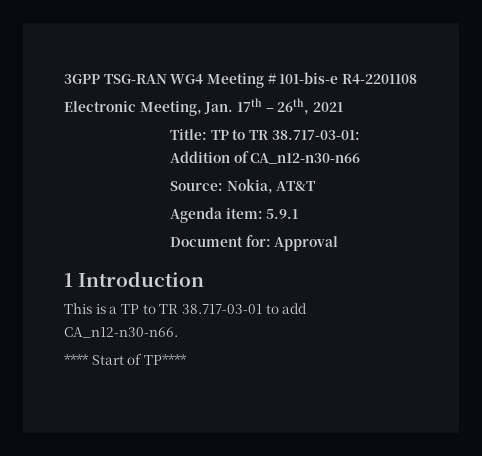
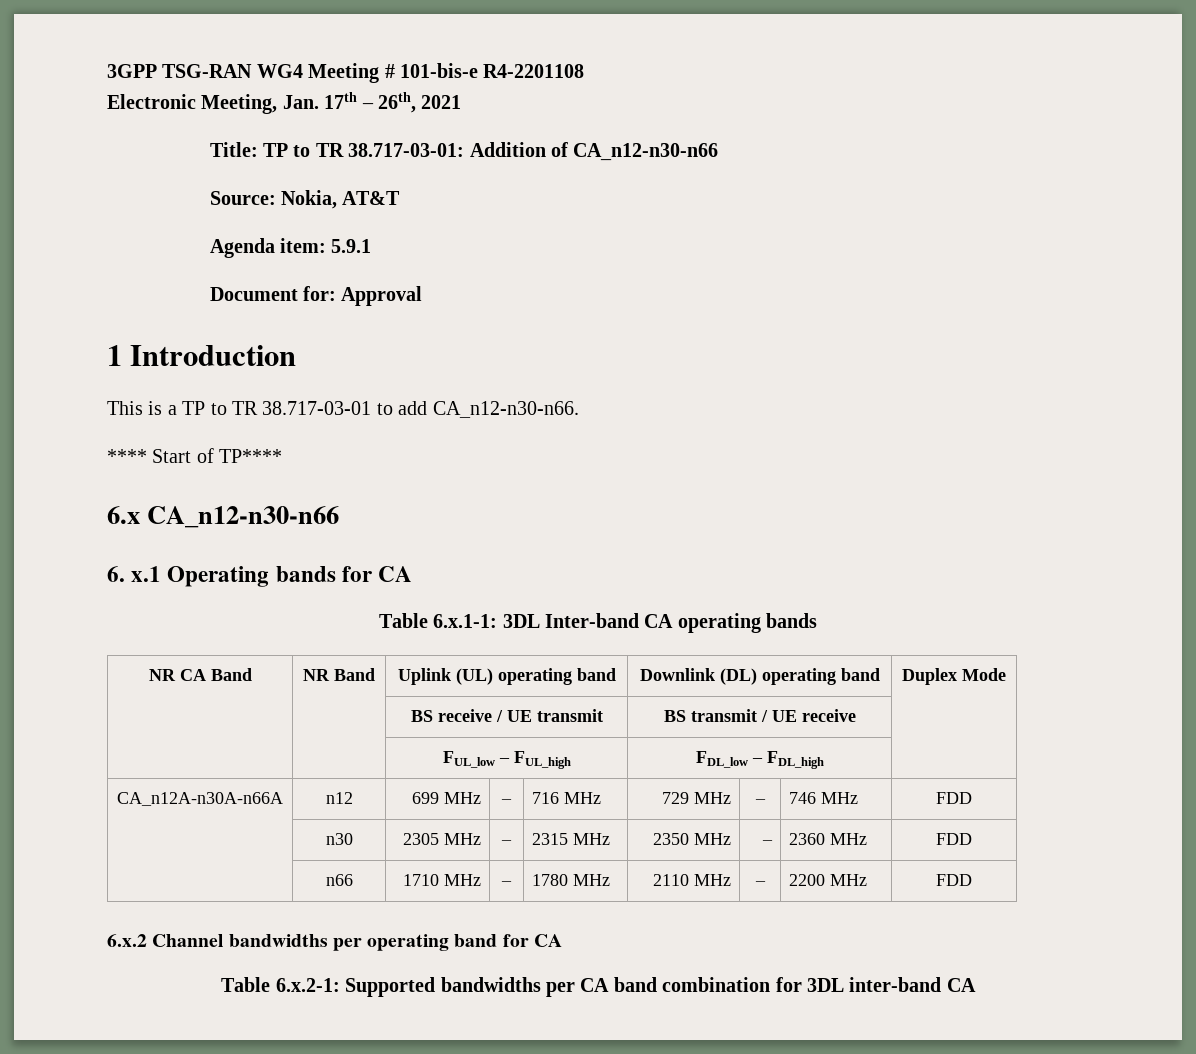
(187, 359) none -> [107,506,340,528] [107,566,413,587] [378,613,818,633] [148,668,252,681] [303,668,375,681] [397,668,616,685] [639,668,880,685] [902,668,1006,685] [410,709,603,722] [663,709,856,722] [442,751,571,769] [695,751,824,769] [117,792,283,806] [325,792,353,804] [411,792,481,804] [501,799,512,804] [532,792,602,804] [661,792,731,804] [754,799,766,804] [789,792,859,804] [936,792,972,804] [325,833,353,845] [402,833,481,845] [501,840,512,845] [532,833,611,845] [652,833,731,845] [761,840,773,845] [789,833,868,845] [936,833,972,845] [325,874,353,886] [402,874,481,886] [501,881,512,886] [532,874,611,886] [652,874,731,886] [754,881,766,886] [789,874,868,886] [936,874,972,886] [107,934,562,951] [221,977,976,997] // 6.x CA_n12-n30-n66 // 6. x.1 Operating bands for CA // Table 6.x.1-1: 3DL Inter-band CA operating bands // NR CA Band | NR Band | Uplink (UL) operating band | Downlink (DL) operating band | Duplex Mode // | | BS receive / UE transmit | BS transmit / UE receive | // | | FUL_low – FUL_high | FDL_low – FDL_high | // CA_n12A-n30A-n66A | n12 | 699 MHz | – | 716 MHz | 729 MHz | – | 746 MHz | FDD // | n30 | 2305 MHz | – | 2315 MHz | 2350 MHz | – | 2360 MHz | FDD // | n66 | 1710 MHz | – | 1780 MHz | 2110 MHz | – | 2200 MHz | FDD // 6.x.2 Channel bandwidths per operating band for CA // Table 6.x.2-1: Supported bandwidths per CA band combination for 3DL inter-band CA

